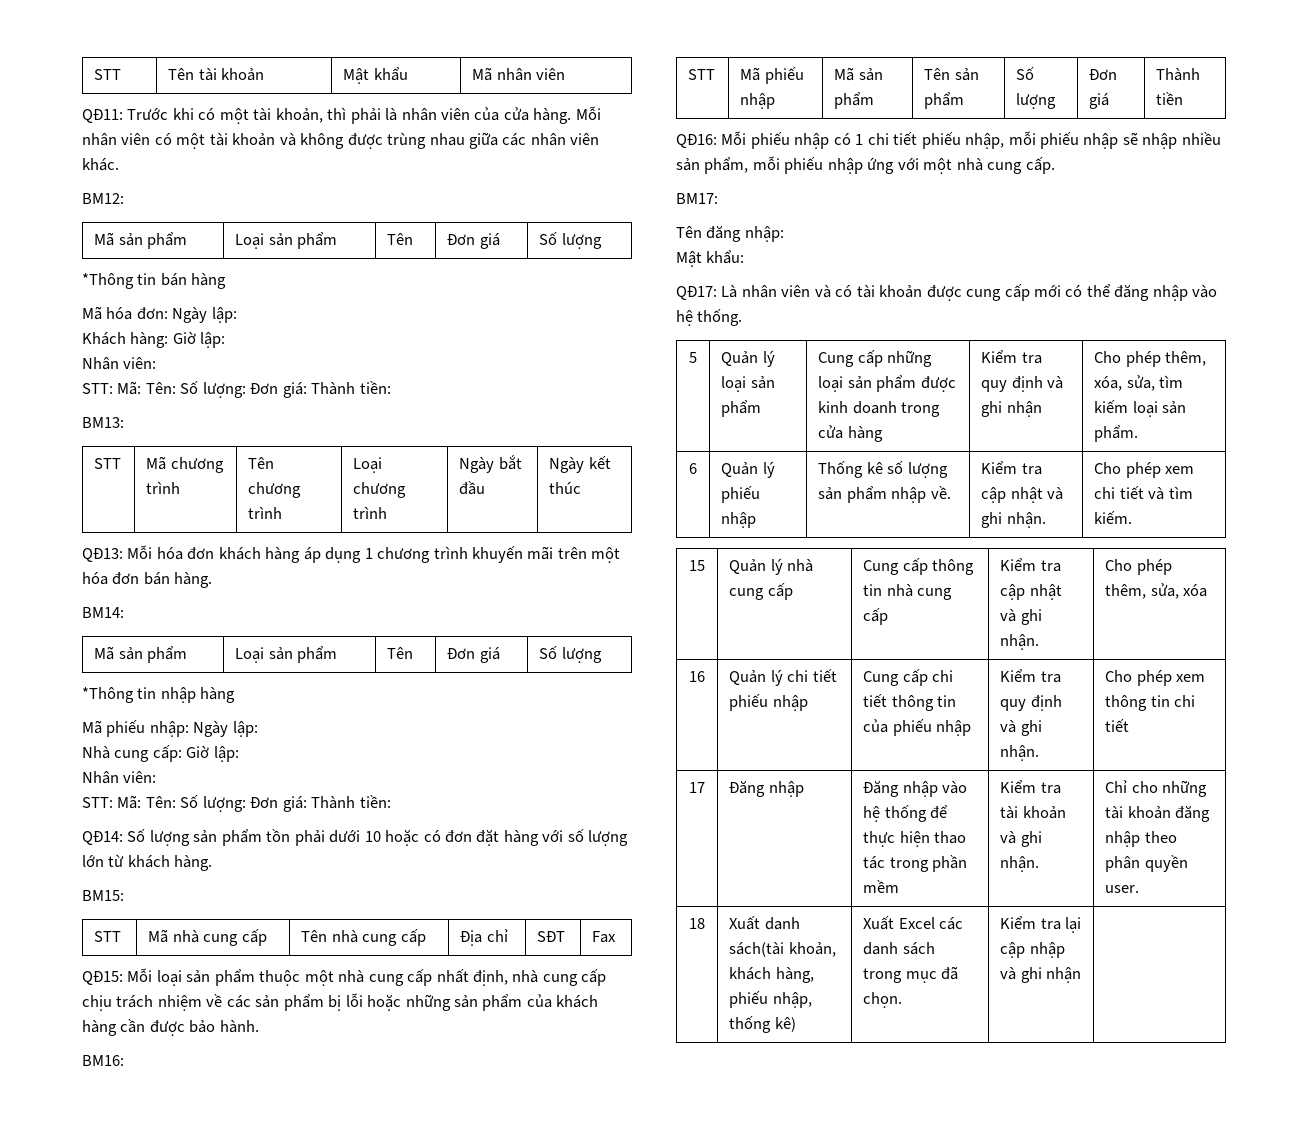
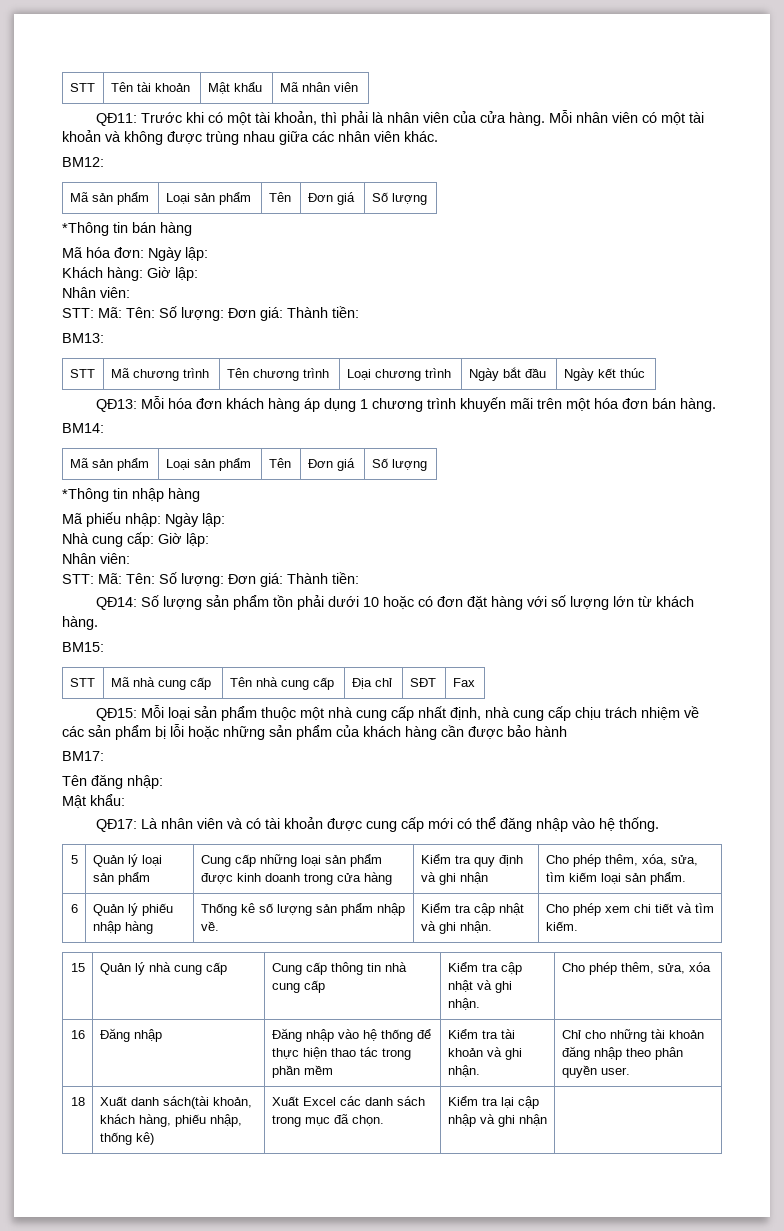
[219,1020,259,1033] [82,1055,124,1066] [688,69,716,80] [740,67,804,84] [740,93,776,109] [834,67,883,81] [834,92,875,109] [924,68,979,81] [924,92,965,109] [1016,67,1035,80] [1016,93,1057,109] [1089,69,1118,80] [1089,93,1110,109] [1156,68,1201,81] [1156,92,1184,105] [676,131,1221,149] [676,156,1055,174] hành. // BM16: // STT | Mã phiếu nhập | Mã sản phẩm | Tên sản phẩm | Số lượng | Đơn giá | Thành tiền // QĐ16: Mỗi phiếu nhập có 1 chi tiết phiếu nhập, mỗi phiếu nhập sẽ nhập nhiều sản phẩm, mỗi phiếu nhập ứng với một nhà cung cấp. -> [535,726,567,737] hành
(757, 520) none -> [124,921,153,934] hàng
[729,669,837,686] [729,694,808,711] [863,669,954,686] [863,694,957,711] [863,719,972,736] [1000,669,1061,683] [1000,695,1062,711] [1000,720,1042,736] [1000,745,1040,761] [1105,670,1206,686] [1105,695,1196,711] [1105,719,1130,732] [689,782,705,793] | Quản lý chi tiết phiếu nhập | Cung cấp chi tiết thông tin của phiếu nhập | Kiểm tra quy định và ghi nhận. | Cho phép xem thông tin chi tiết // 17 -> (85, 1034) none

